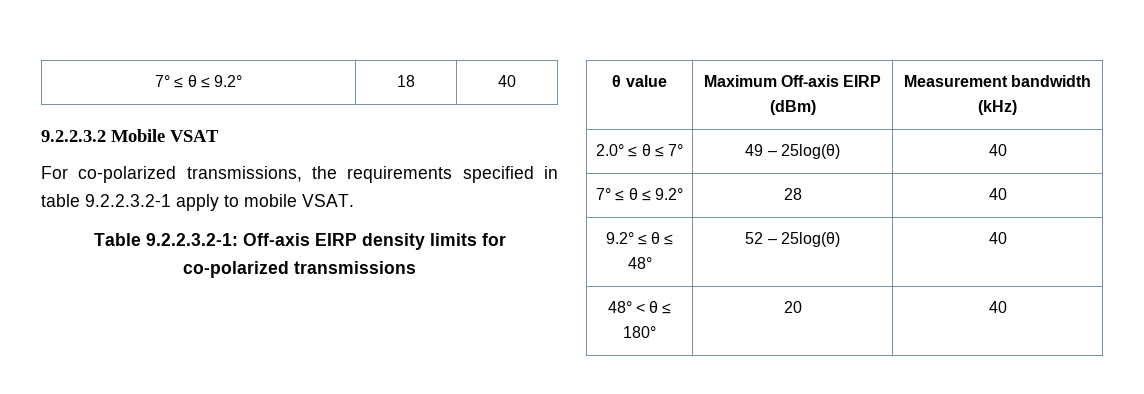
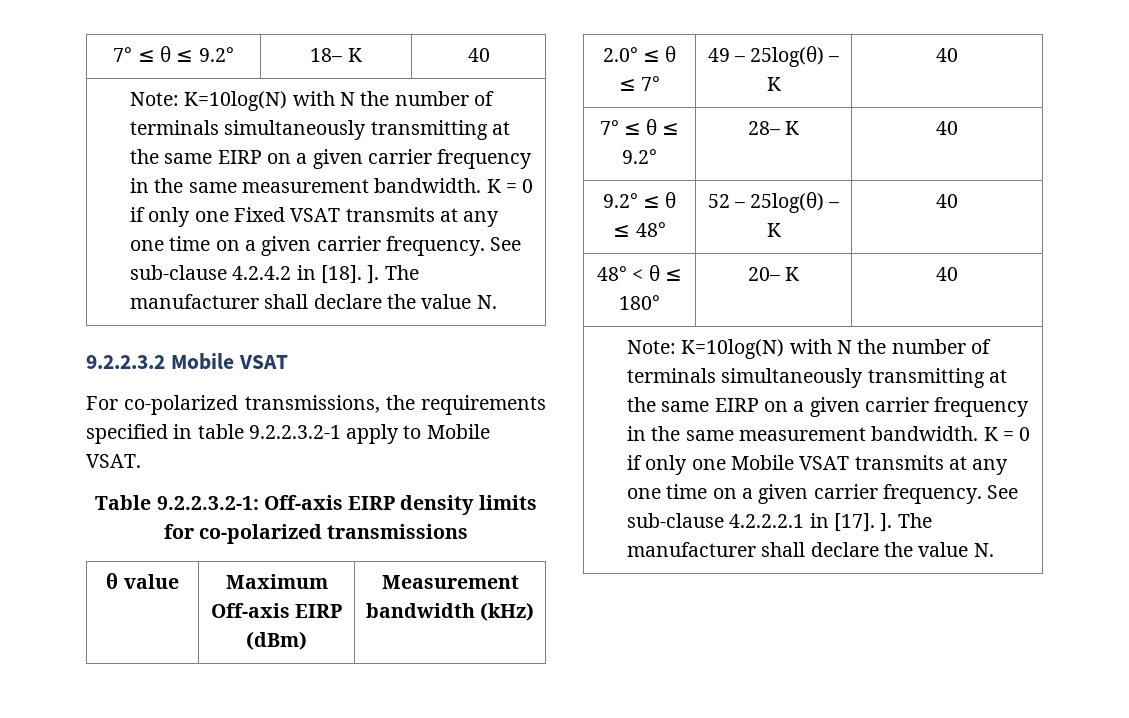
[154,75,243,88] [397,75,416,87] [498,75,516,87] 7° ≤ θ ≤ 9.2° | 18 | 40 -> [113,46,234,62] [310,48,362,62] [467,48,490,62] [130,91,494,111] [130,120,510,140] [130,149,533,169] [130,178,534,193] [130,207,500,227] [130,236,522,256] [130,265,419,284] [130,294,497,309] 7° ≤ θ ≤ 9.2° | 18– K | 40 // Note: K=10log(N) with N the number of terminals simultaneously transmitting at the same EIRP on a given carrier frequency in the same measurement bandwidth. K = 0 if only one Fixed VSAT transmits at any one time on a given carrier frequency. See sub-clause 4.2.4.2 in [18]. ]. The manufacturer shall declare the value N.
[244,194,297,207] mobile -> [426,424,490,439] Mobile
(840, 151) none -> [828,56,840,62] [766,77,781,91] – K
[783,188,802,200] 28 -> [747,121,800,135] 28– K
(840, 239) none -> [828,202,840,208] [766,223,781,237] – K
[783,301,802,313] [988,301,1007,313] 20 | 40 -> [747,267,800,281] [936,267,958,281] [627,339,991,359] [627,368,1007,388] [627,397,1030,417] [627,426,1031,441] [627,455,1009,475] [627,484,1019,504] [627,513,932,532] [627,542,994,557] 20– K | 40 // Note: K=10log(N) with N the number of terminals simultaneously transmitting at the same EIRP on a given carrier frequency in the same measurement bandwidth. K = 0 if only one Mobile VSAT transmits at any one time on a given carrier frequency. See sub-clause 4.2.2.2.1 in [17]. ]. The manufacturer shall declare the value N.

